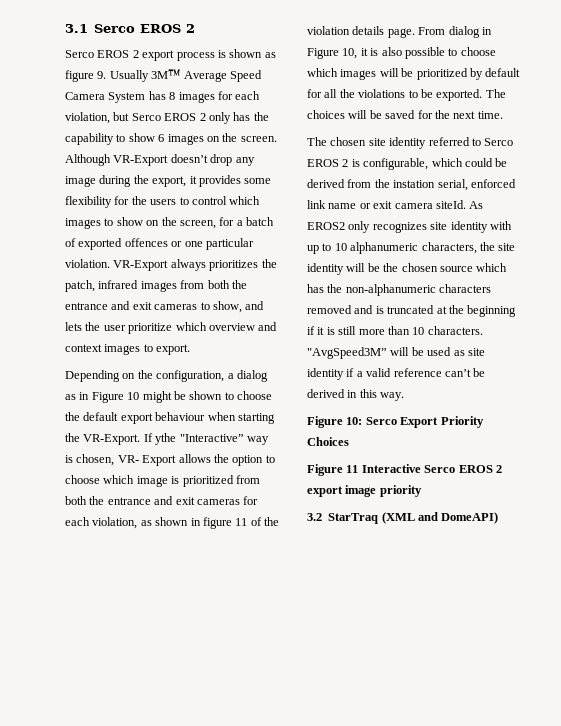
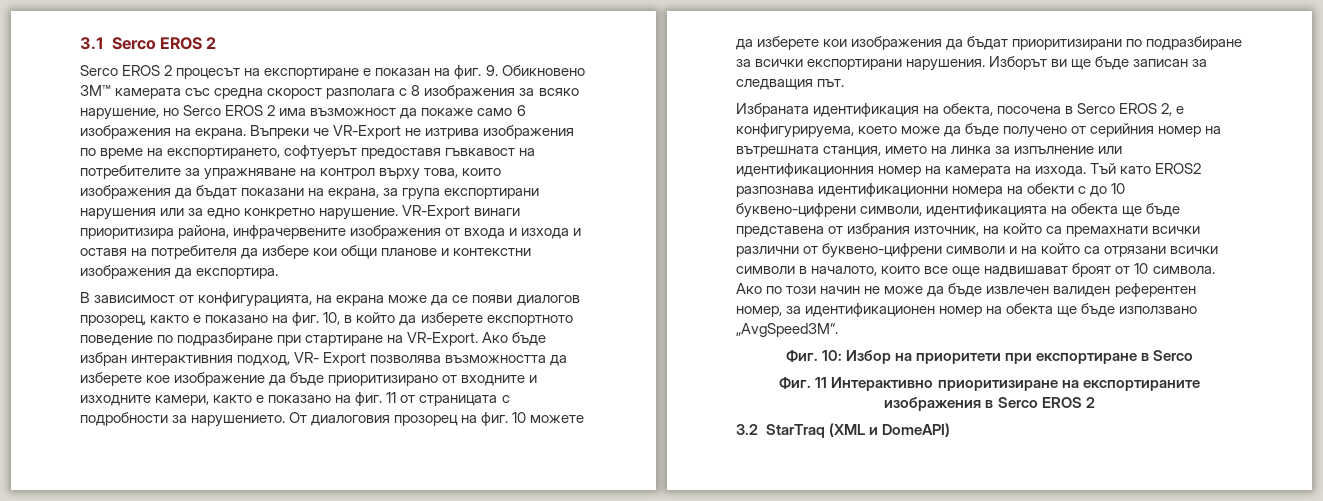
[142,49,276,61] [65,69,262,82] [65,91,261,103] [65,112,269,124] [65,133,277,145] [65,154,255,166] [65,175,272,187] [65,196,261,208] [65,217,274,229] [65,238,254,250] [65,259,277,271] [65,280,247,292] [65,301,265,313] [65,322,278,334] [65,344,191,355] [65,370,268,382] [65,391,272,403] [65,412,275,424] [65,433,269,445] [65,454,275,466] [65,475,260,487] [65,496,259,505] [65,517,279,529] [307,26,492,38] [307,47,496,59] [307,68,521,80] [307,89,506,101] [307,110,503,119] [307,137,514,149] [307,158,508,170] [307,179,516,191] [307,200,484,209] [307,221,512,233] [307,242,516,254] [307,263,508,275] [307,284,492,296] [307,305,517,317] [307,326,483,335] [307,347,485,359] [307,368,486,380] [307,389,405,401] [307,416,484,428] [307,437,349,446] [307,464,502,476] [307,485,422,497] export process is shown as figure 9. Usually 3M™ Average Speed Camera System has 8 images for each violation, but Serco EROS 2 only has the capability to show 6 images on the screen. Although VR-Export doesn’t drop any image during the export, it provides some flexibility for the users to control which images to show on the screen, for a batch of exported offences or one particular violation. VR-Export always prioritizes the patch, infrared images from both the entrance and exit cameras to show, and lets the user prioritize which overview and context images to export. // Depending on the configuration, a dialog as in Figure 10 might be shown to choose the default export behaviour when starting the VR-Export. If ythe "Interactive” way is chosen, VR- Export allows the option to choose which image is prioritized from both the entrance and exit cameras for each violation, as shown in figure 11 of the violation details page. From dialog in Figure 10, it is also possible to choose which images will be prioritized by default for all the violations to be exported. The choices will be saved for the next time. // The chosen site identity referred to Serco EROS 2 is configurable, which could be derived from the instation serial, enforced link name or exit camera siteId. As EROS2 only recognizes site identity with up to 10 alphanumeric characters, the site identity will be the chosen source which has the non-alphanumeric characters removed and is truncated at the beginning if it is still more than 10 characters. "AvgSpeed3M” will be used as site identity if a valid reference can’t be derived in this way. // Figure 10: Serco Export Priority Choices // Figure 11 Interactive Serco EROS 2 export image priority -> [176,65,585,79] [80,85,579,99] [80,105,526,120] [80,125,575,139] [80,145,536,160] [80,165,502,180] [80,185,540,200] [80,205,521,220] [80,225,582,239] [80,245,532,259] [80,265,279,279] [80,292,580,307] [80,312,573,326] [80,332,547,346] [80,352,568,366] [80,372,538,386] [80,392,510,406] [80,412,585,427] [736,36,1243,50] [736,56,1208,71] [736,79,845,90] [736,103,1185,117] [736,123,1222,138] [736,146,1123,157] [736,163,1202,177] [736,183,1126,197] [736,203,1181,218] [736,223,1201,237] [736,243,1219,258] [736,263,1215,277] [736,283,1196,297] [736,303,1198,317] [736,323,838,337] [785,350,1194,364] [779,377,1200,391] [884,397,1095,411] процесът на експортиране е показан на фиг. 9. Обикновено 3M™ камерата със средна скорост разполага с 8 изображения за всяко нарушение, но Serco EROS 2 има възможност да покаже само 6 изображения на екрана. Въпреки че VR-Export не изтрива изображения по време на експортирането, софтуерът предоставя гъвкавост на потребителите за упражняване на контрол върху това, които изображения да бъдат показани на екрана, за група експортирани нарушения или за едно конкретно нарушение. VR-Export винаги приоритизира района, инфрачервените изображения от входа и изхода и оставя на потребителя да избере кои общи планове и контекстни изображения да експортира. // В зависимост от конфигурацията, на екрана може да се появи диалогов прозорец, както е показано на фиг. 10, в който да изберете експортното поведение по подразбиране при стартиране на VR-Export. Ако бъде избран интерактивния подход, VR- Export позволява възможността да изберете кое изображение да бъде приоритизирано от входните и изходните камери, както е показано на фиг. 11 от страницата с подробности за нарушението. От диалоговия прозорец на фиг. 10 можете да изберете кои изображения да бъдат приоритизирани по подразбиране за всички експортирани нарушения. Изборът ви ще бъде записан за следващия път. // Избраната идентификация на обекта, посочена в Serco EROS 2, е конфигурируема, което може да бъде получено от серийния номер на вътрешната станция, името на линка за изпълнение или идентификационния номер на камерата на изхода. Тъй като EROS2 разпознава идентификационни номера на обекти с до 10 буквено-цифрени символи, идентификацията на обекта ще бъде представена от избрания източник, на който са премахнати всички различни от буквено-цифрени символи и на който са отрязани всички символи в началото, които все още надвишават броят от 10 символа. Ако по този начин не може да бъде извлечен валиден референтен номер, за идентификационен номер на обекта ще бъде използвано „AvgSpeed3M“. // Фиг. 10: Избор на приоритети при експортиране в Serco // Фиг. 11 Интерактивно приоритизиране на експортираните изображения в Serco EROS 2
[418,512,438,521] and -> [868,427,878,435] и

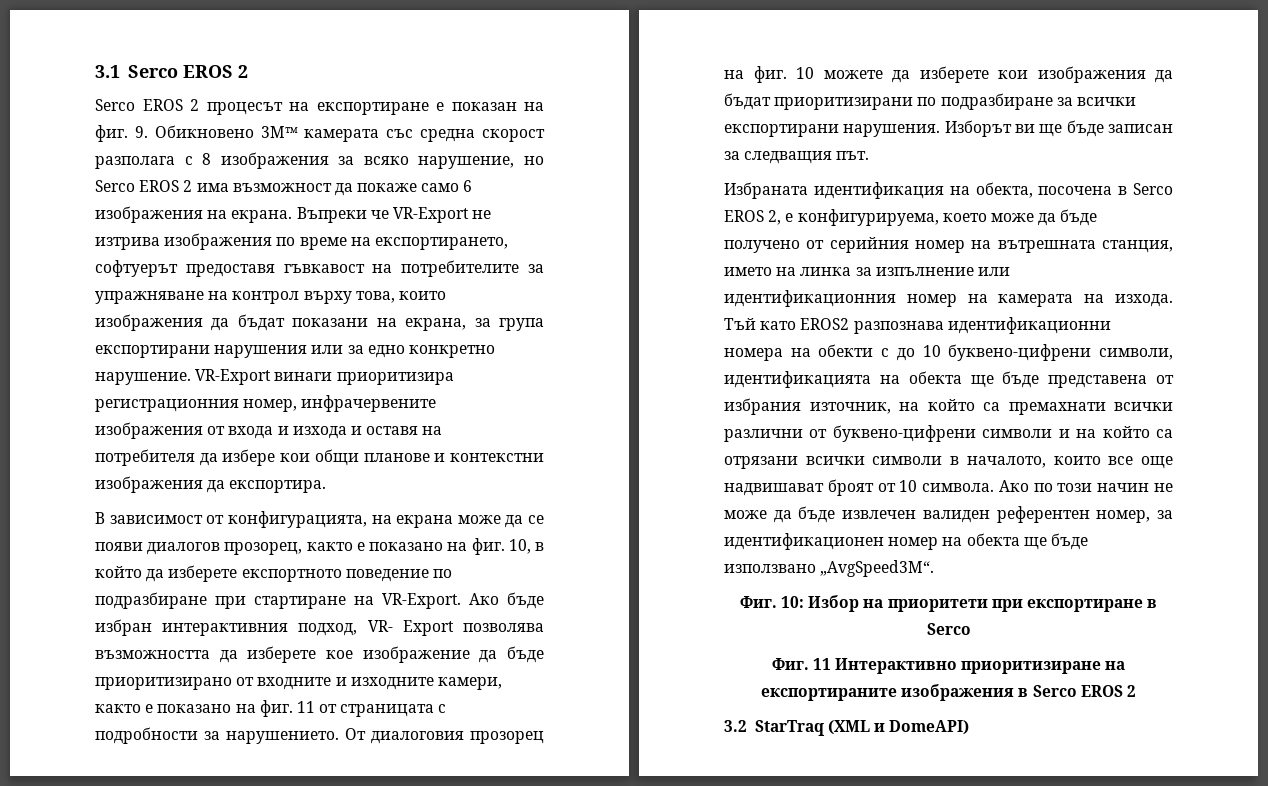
[178,225,230,239] района, -> [95,399,298,412] регистрационния номер,

